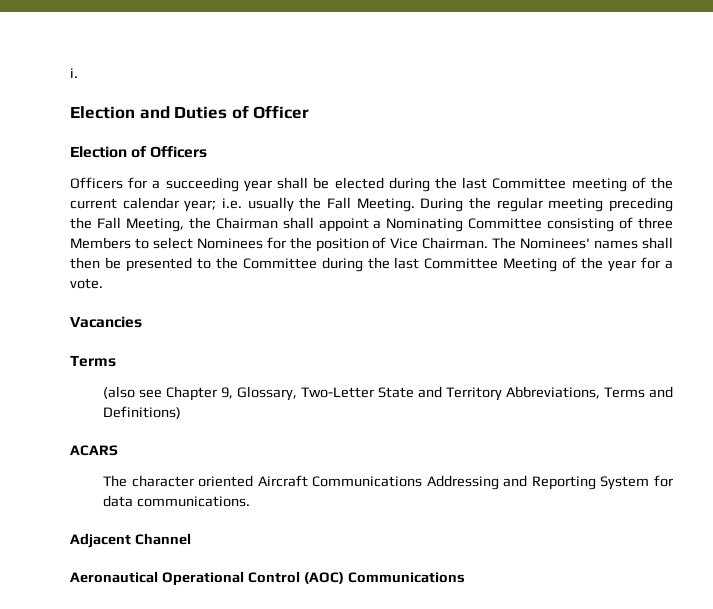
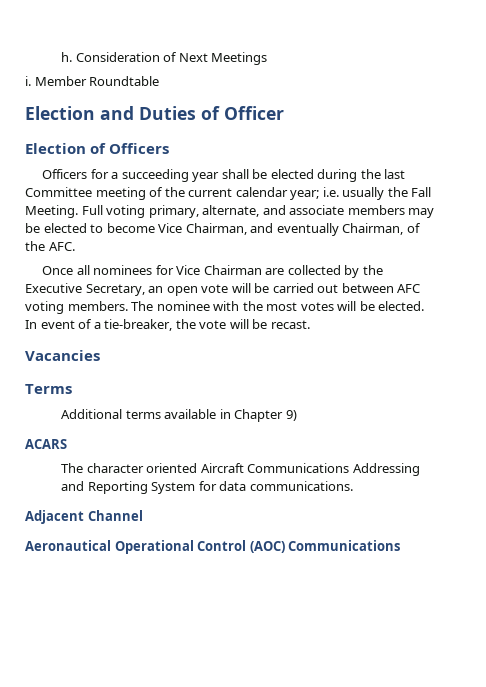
(70, 73) none -> [61,52,268,65] h. Consideration of Next Meetings //
(78, 73) none -> [34,76,160,86] Member Roundtable
[420,197,673,212] [70,217,673,232] [70,237,673,252] [70,257,673,272] [70,278,103,289] [70,316,142,328] [70,355,116,367] [103,386,673,401] [103,406,182,419] During the regular meeting preceding the Fall Meeting, the Chairman shall appoint a Nominating Committee consisting of three Members to select Nominees for the position of Vice Chairman. The Nominees' names shall then be presented to the Committee during the last Committee Meeting of the year for a vote. // Vacancies // Terms // (also see Chapter 9, Glossary, Two-Letter State and Territory Abbreviations, Terms and Definitions) -> [81,205,435,218] [25,223,421,236] [25,241,75,251] [42,265,383,278] [25,283,421,296] [25,301,425,314] [25,319,310,331] [25,350,100,361] [25,384,72,394] [61,409,297,422] Full voting primary, alternate, and associate members may be elected to become Vice Chairman, and eventually Chairman, of the AFC. // Once all nominees for Vice Chairman are collected by the Executive Secretary, an open vote will be carried out between AFC voting members. The nominee with the most votes will be elected. In event of a tie-breaker, the vote will be recast. // Vacancies // Terms // Additional terms available in Chapter 9)

